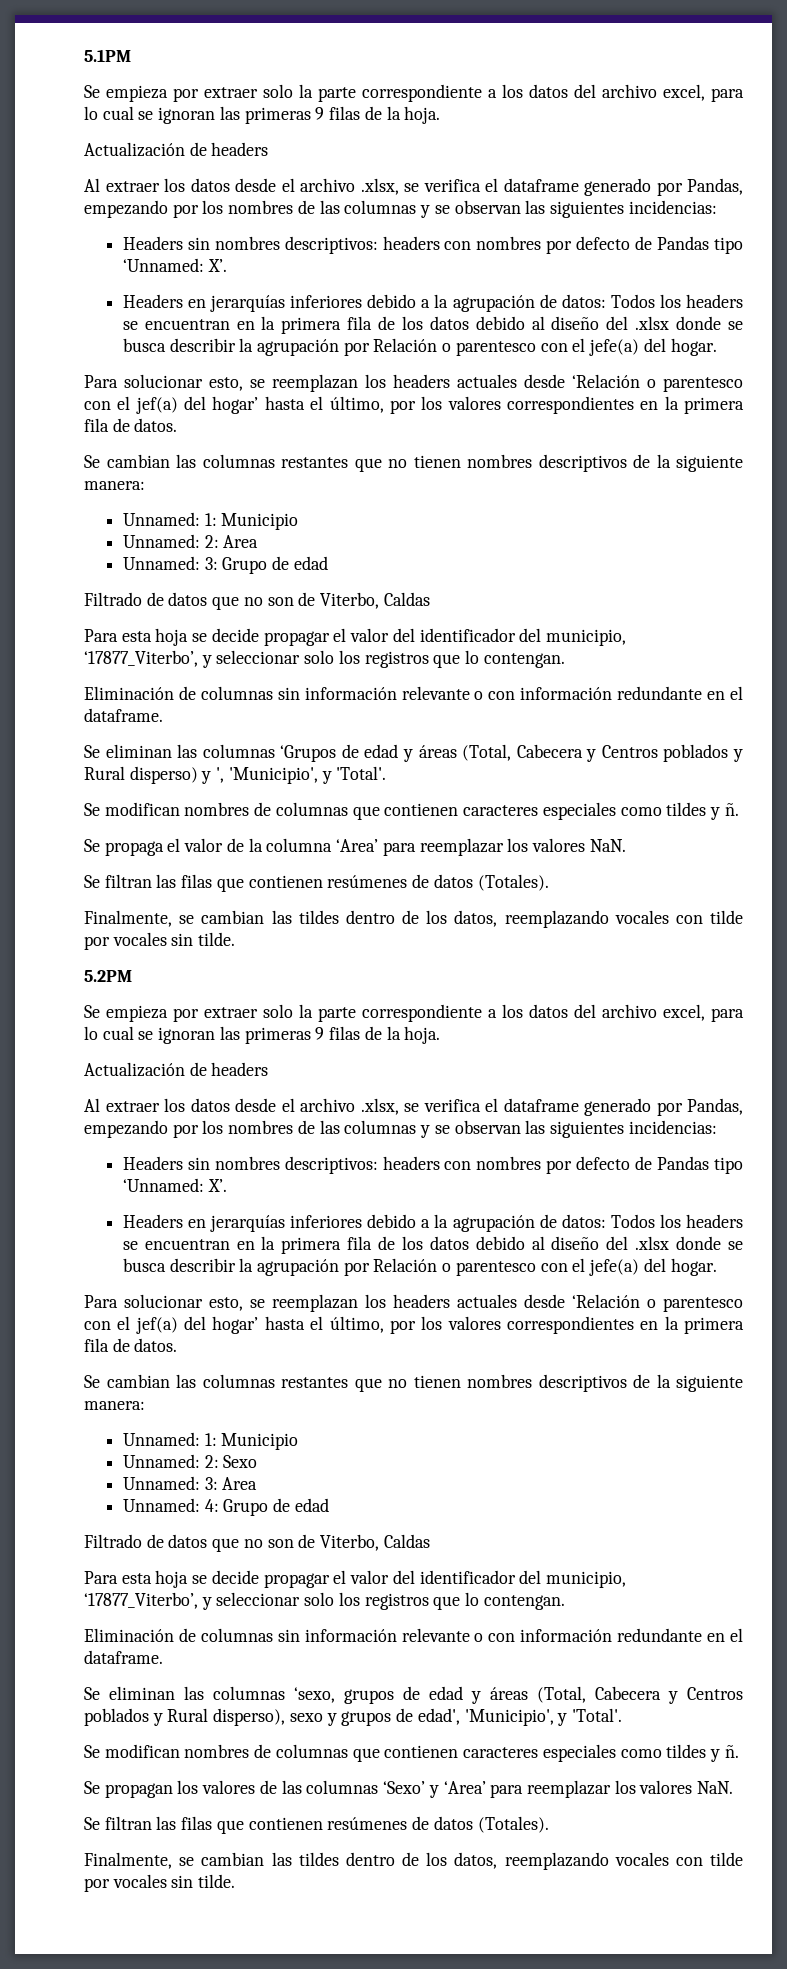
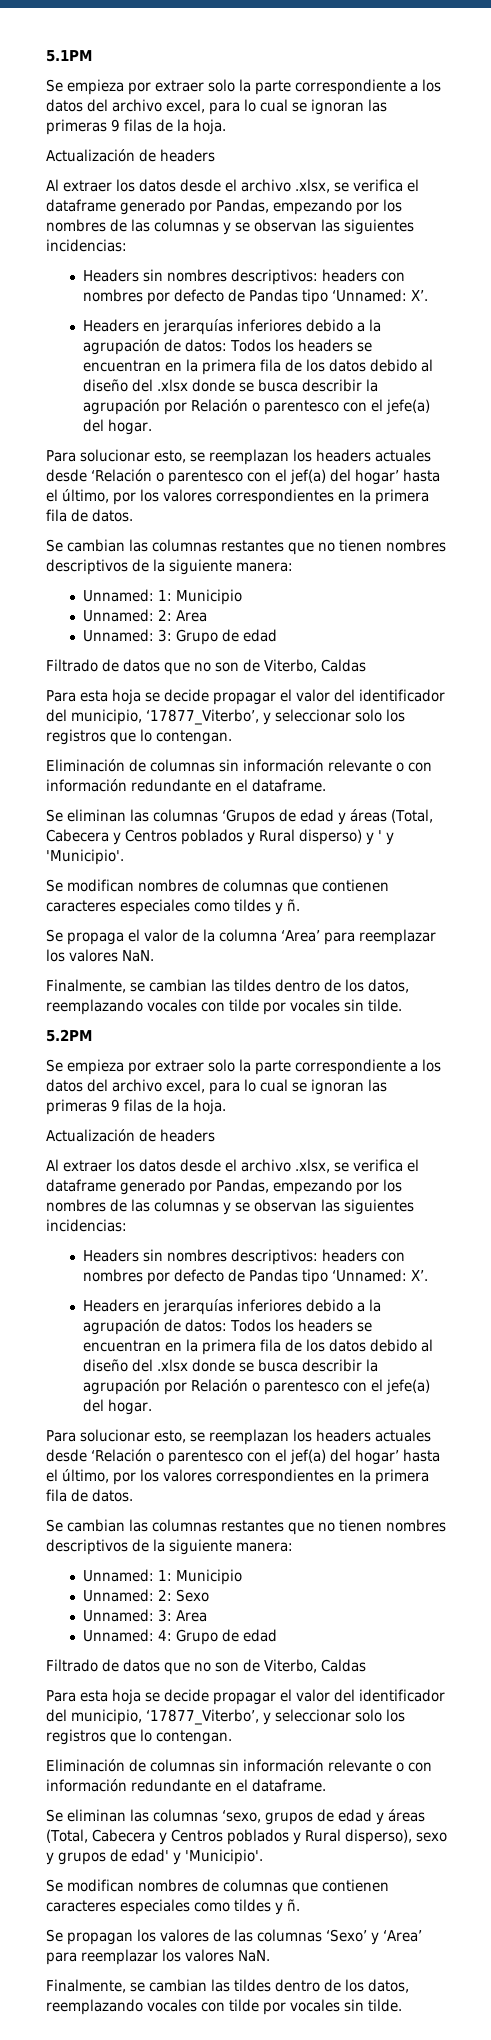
[216,766,387,784] ', 'Municipio', y 'Total'. -> [378,830,394,845] [46,849,124,865] ' y 'Municipio'.
[84,874,549,892] // Se filtran las filas que contienen resúmenes de datos (Totales). -> (154, 956) none
[417,1708,622,1726] edad', 'Municipio', y 'Total'. -> [131,1849,263,1865] edad' y 'Municipio'.
[84,1816,549,1834] // Se filtran las filas que contienen resúmenes de datos (Totales). -> (270, 1956) none

